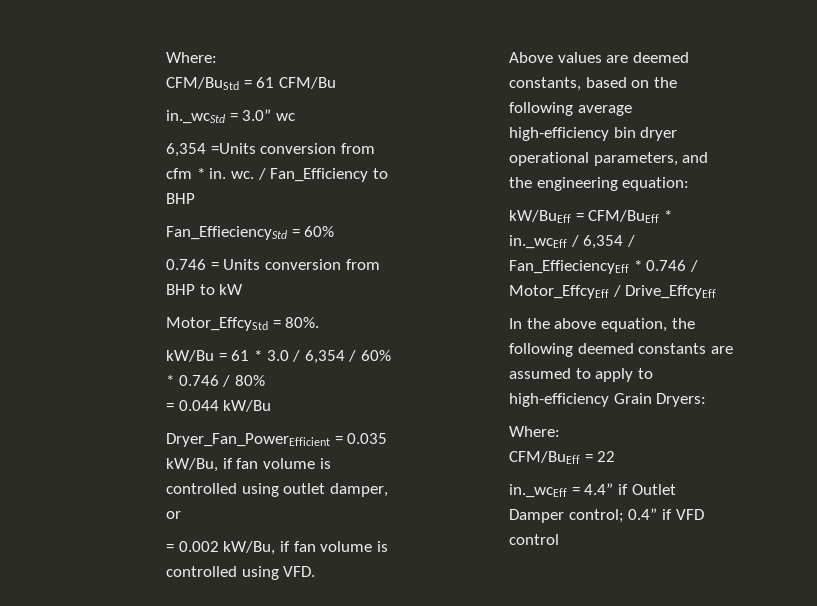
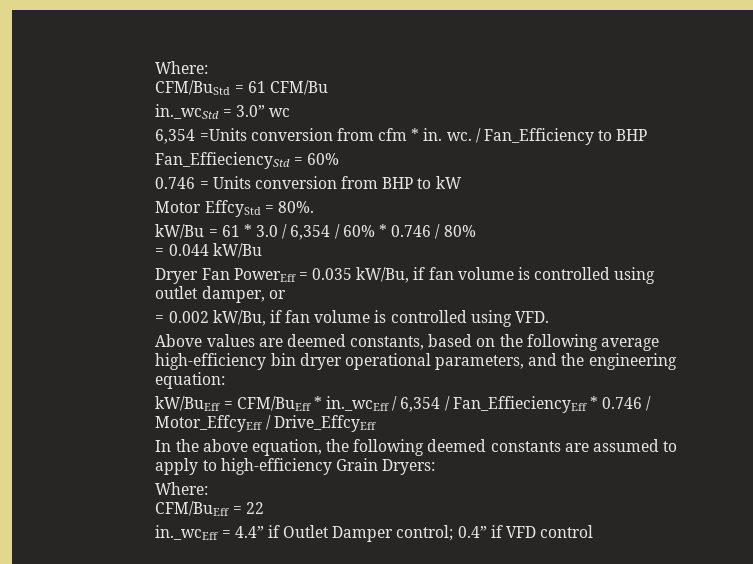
[166,317,269,331] Motor_EffcyStd -> [155,200,261,217] Motor EffcyStd
[166,433,331,447] Dryer_Fan_PowerEfficient -> [155,268,296,284] Dryer Fan PowerEff

